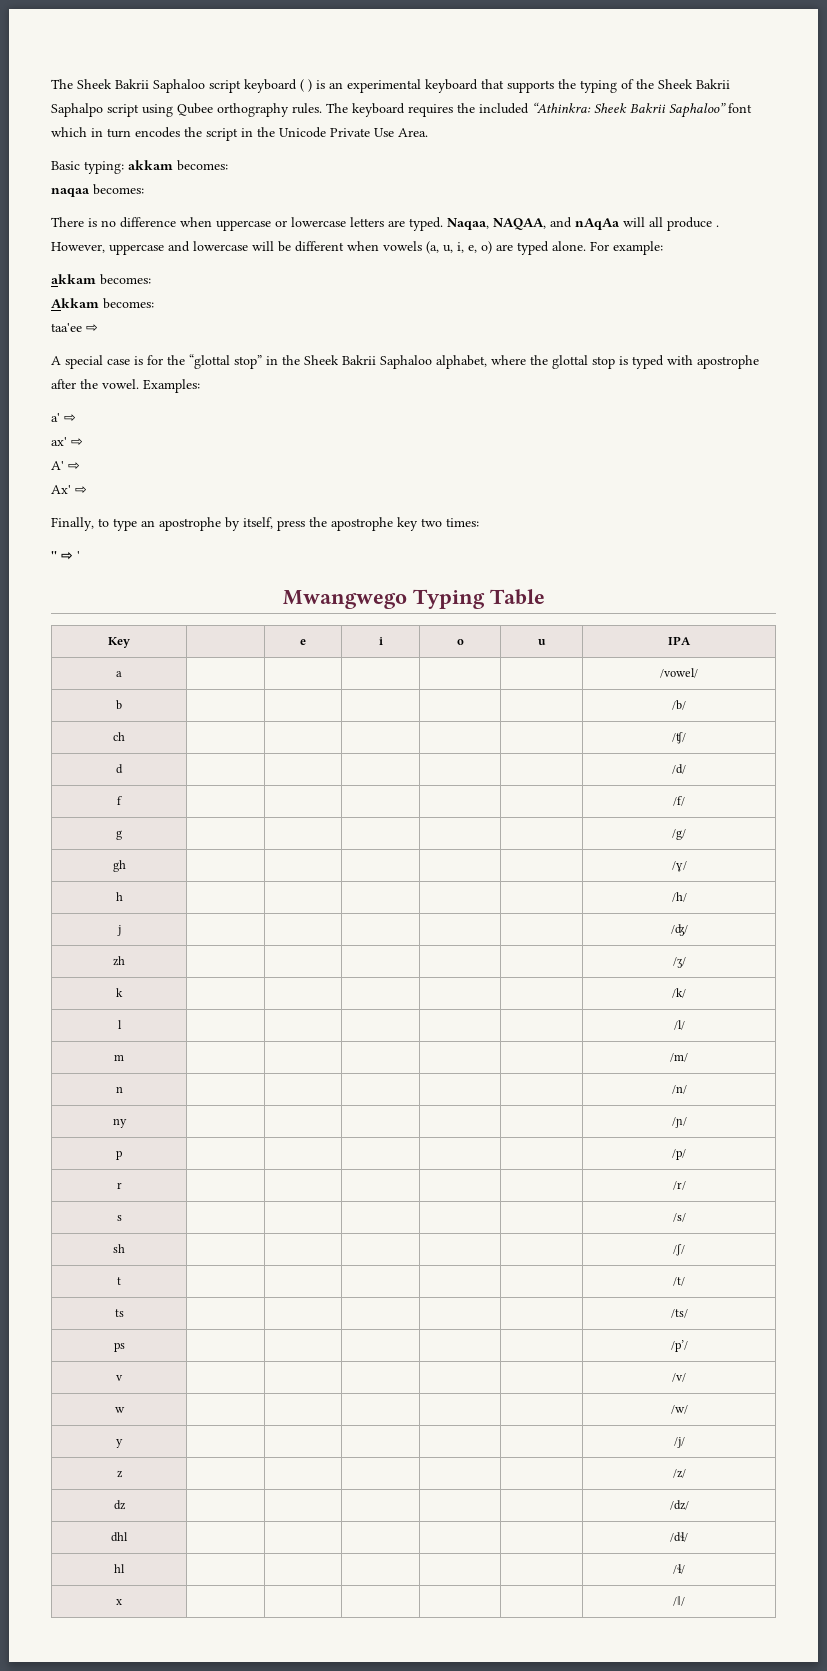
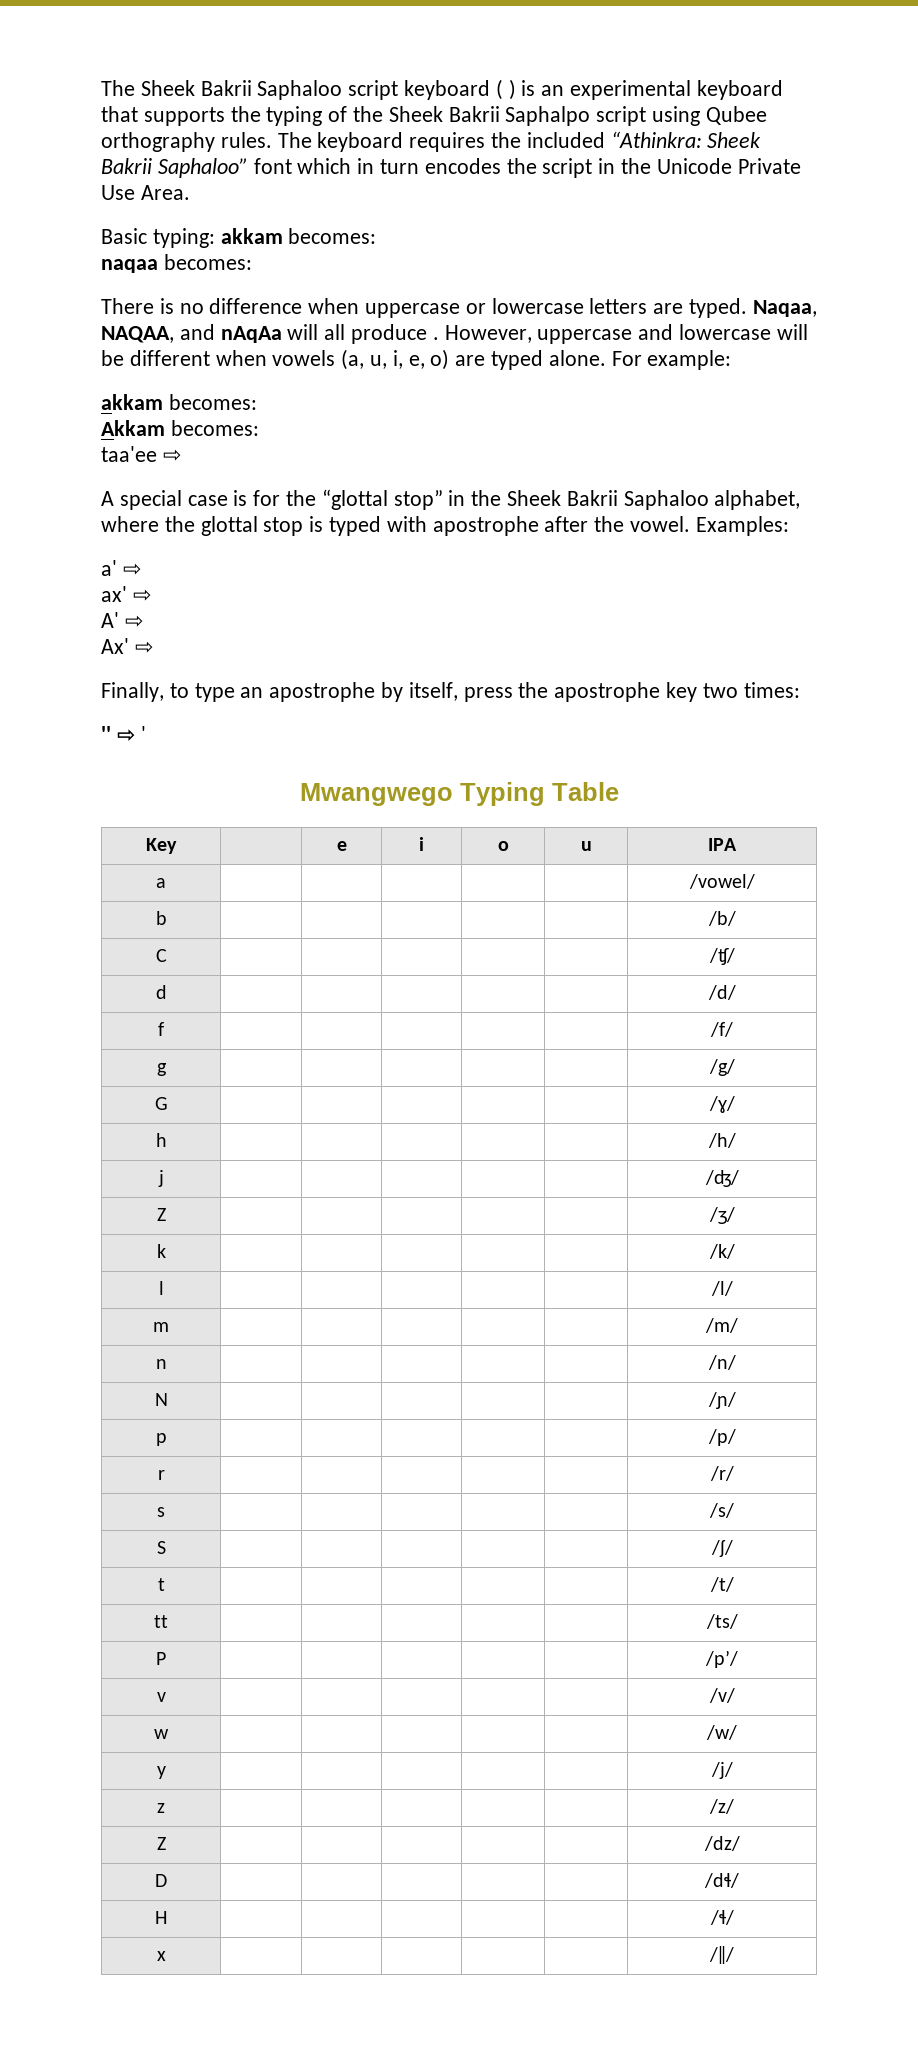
[113,732,125,741] ch -> [155,949,167,962] C
[112,860,126,872] gh -> [154,1097,168,1110] G
[113,956,125,966] zh -> [156,1208,166,1221] Z
[112,1118,127,1128] ny -> [154,1393,168,1406] N
[113,1244,125,1253] sh -> [156,1541,166,1554] S
[114,1309,124,1317] ts -> [154,1615,168,1628] tt
[113,1342,125,1352] ps -> [156,1652,166,1665] P
[113,1500,126,1510] dz -> [156,1837,166,1850] Z
[111,1532,128,1542] dhl -> [155,1874,167,1887] D
[114,1564,125,1573] hl -> [155,1911,167,1924] H

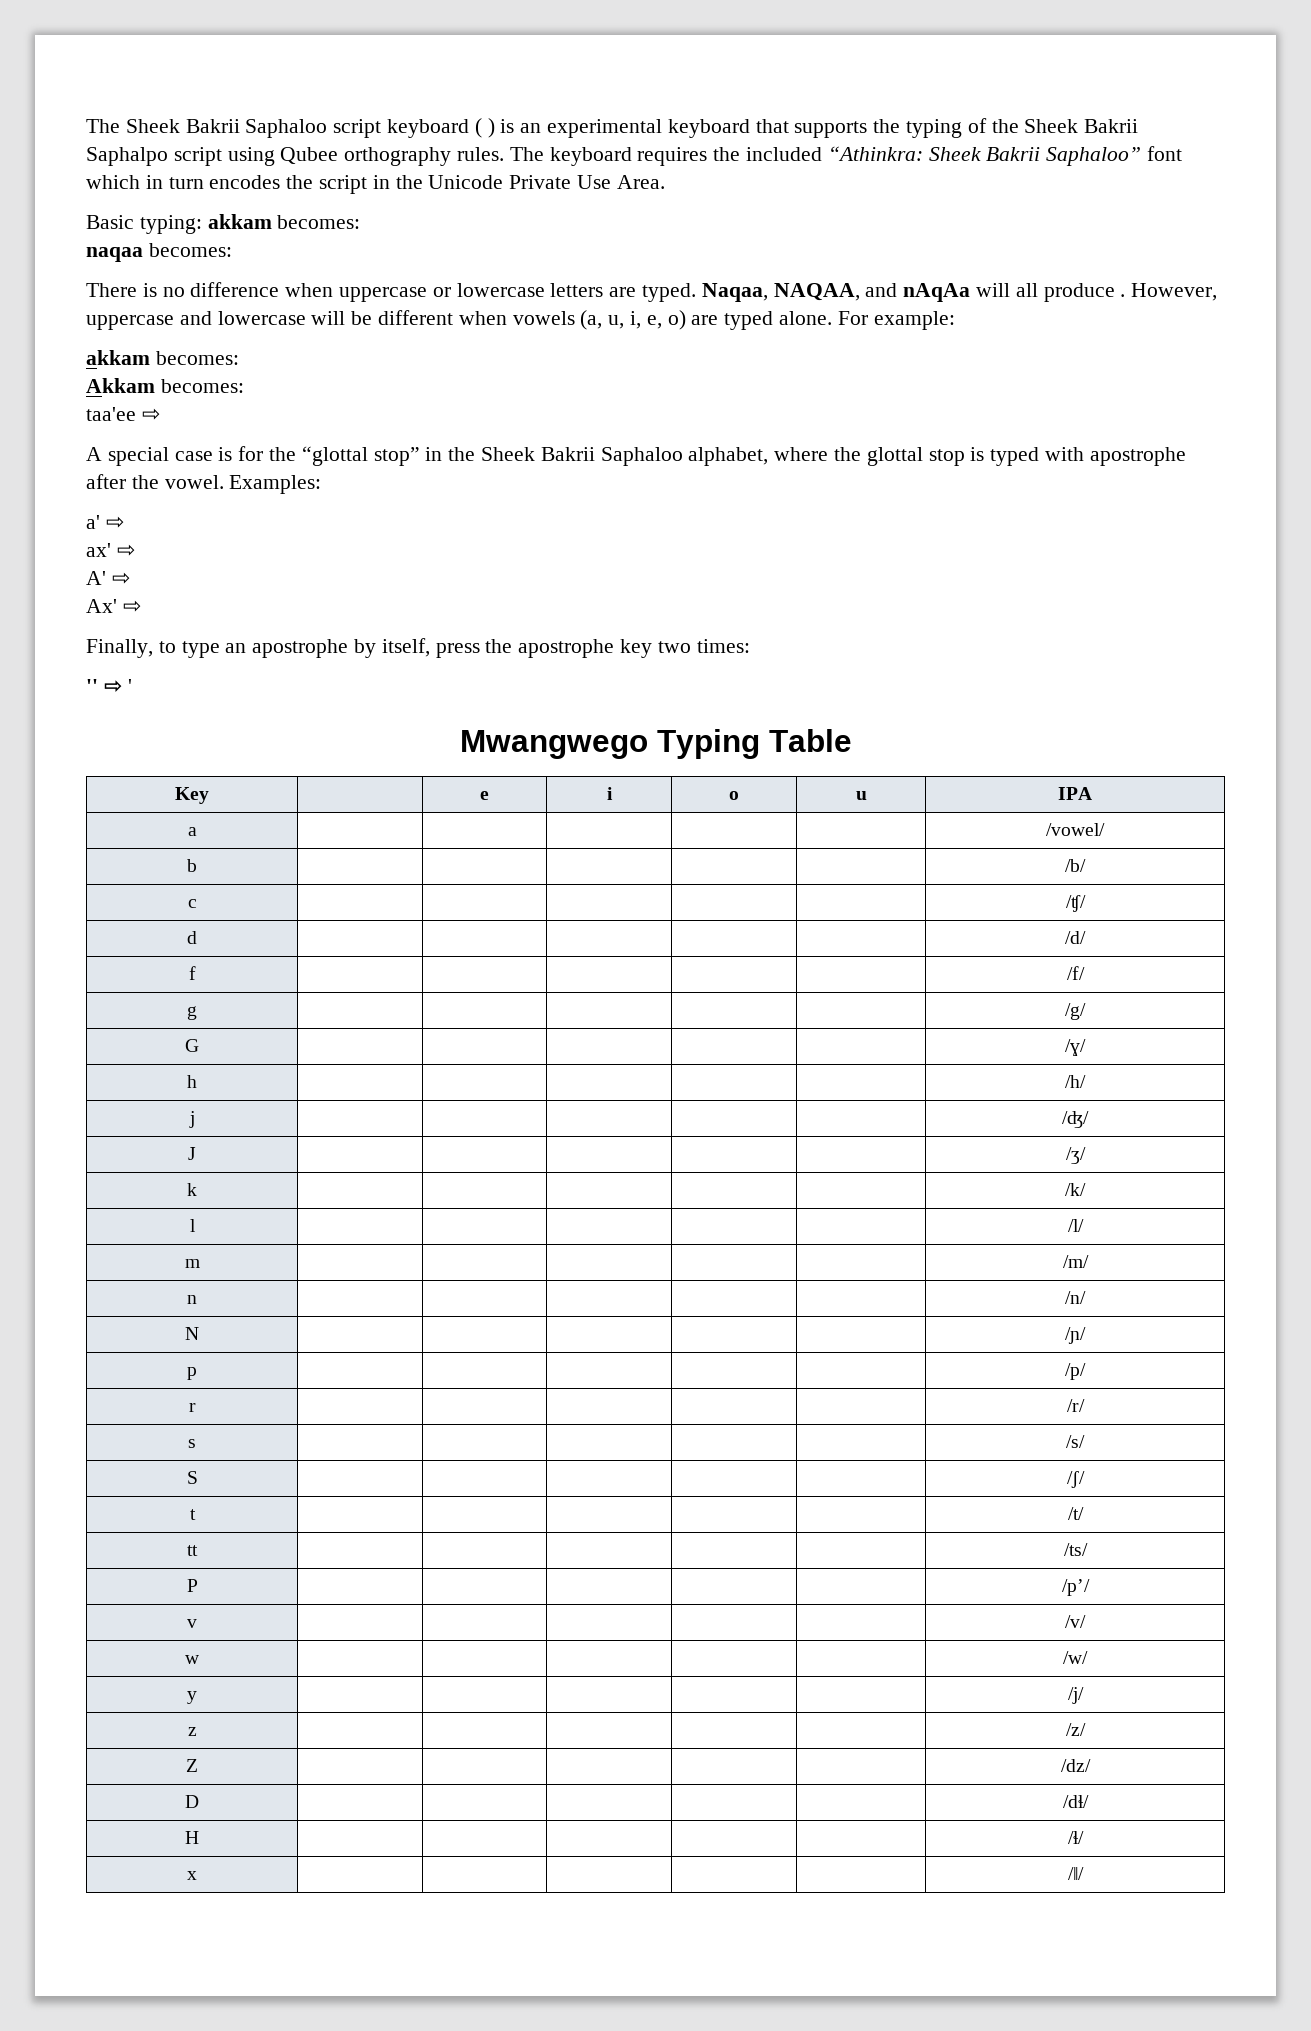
[155,949,167,962] C -> [187,899,197,908] c
[156,1208,166,1221] Z -> [188,1147,196,1160] J

